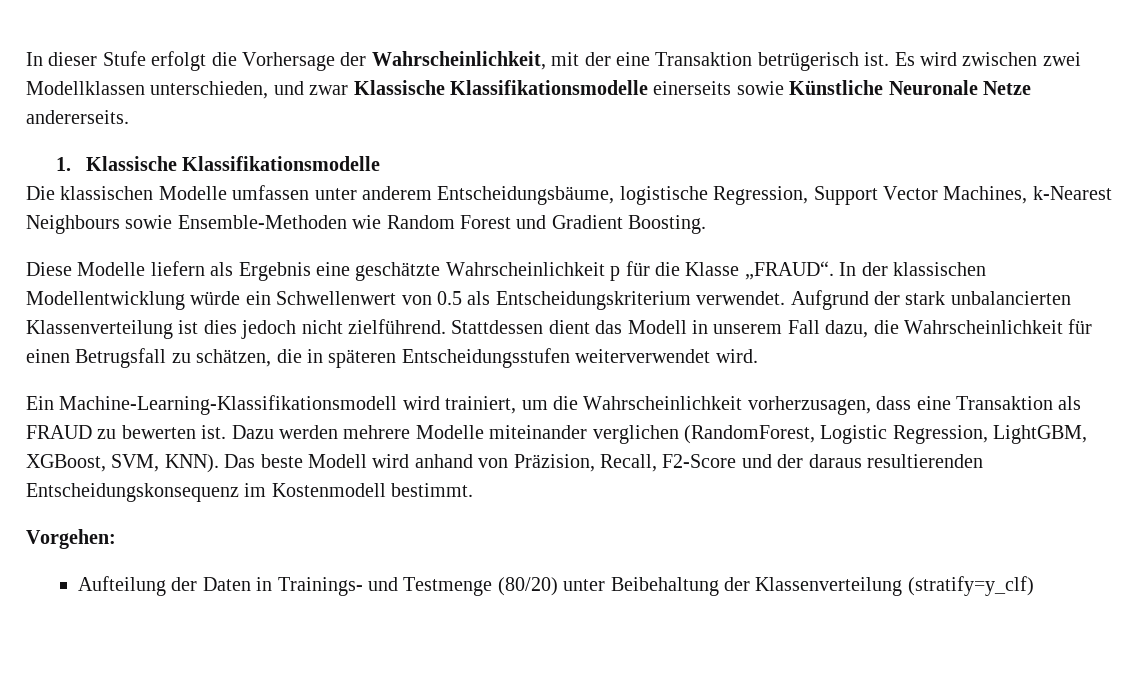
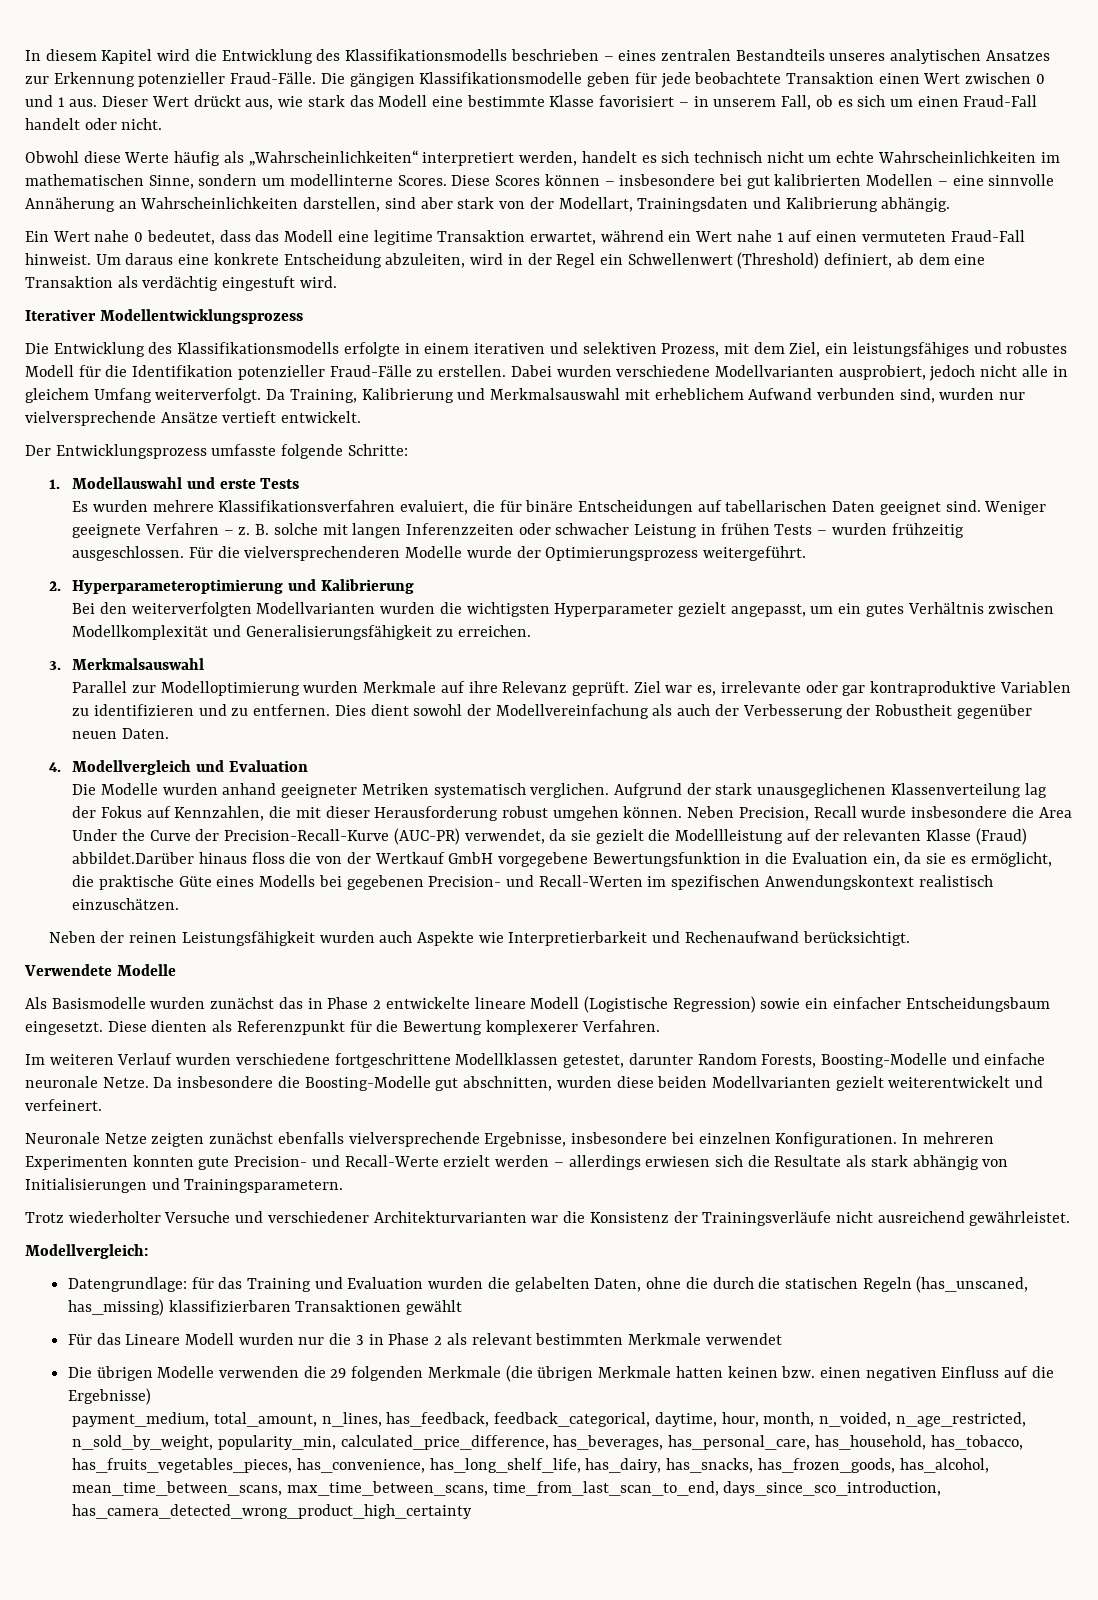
[26,51,1081,71] [26,80,1031,99] [26,110,129,124] [56,156,381,171] [26,185,1112,205] [26,215,707,234] [26,261,986,281] [26,290,1071,310] [26,319,1093,339] [26,348,758,368] [26,395,1082,415] [26,425,1088,444] [26,454,983,473] [26,483,474,502] [26,529,116,549] [78,576,1034,596] In dieser Stufe erfolgt die Vorhersage der Wahrscheinlichkeit, mit der eine Transaktion betrügerisch ist. Es wird zwischen zwei Modellklassen unterschieden, und zwar Klassische Klassifikationsmodelle einerseits sowie Künstliche Neuronale Netze andererseits. // 1. Klassische Klassifikationsmodelle // Die klassischen Modelle umfassen unter anderem Entscheidungsbäume, logistische Regression, Support Vector Machines, k-Nearest Neighbours sowie Ensemble-Methoden wie Random Forest und Gradient Boosting. // Diese Modelle liefern als Ergebnis eine geschätzte Wahrscheinlichkeit p für die Klasse „FRAUD“. In der klassischen Modellentwicklung würde ein Schwellenwert von 0.5 als Entscheidungskriterium verwendet. Aufgrund der stark unbalancierten Klassenverteilung ist dies jedoch nicht zielführend. Stattdessen dient das Modell in unserem Fall dazu, die Wahrscheinlichkeit für einen Betrugsfall zu schätzen, die in späteren Entscheidungsstufen weiterverwendet wird. // Ein Machine-Learning-Klassifikationsmodell wird trainiert, um die Wahrscheinlichkeit vorherzusagen, dass eine Transaktion als FRAUD zu bewerten ist. Dazu werden mehrere Modelle miteinander verglichen (RandomForest, Logistic Regression, LightGBM, XGBoost, SVM, KNN). Das beste Modell wird anhand von Präzision, Recall, F2-Score und der daraus resultierenden Entscheidungskonsequenz im Kostenmodell bestimmt. // Vorgehen: // Aufteilung der Daten in Trainings- und Testmenge (80/20) unter Beibehaltung der Klassenverteilung (stratify=y_clf) -> [25,49,1050,64] [25,72,1045,88] [25,95,1038,110] [25,118,163,130] [25,150,1060,166] [25,174,1055,189] [25,197,951,212] [25,230,1025,245] [25,252,986,269] [25,276,337,291] [25,309,303,324] [25,342,1068,357] [25,365,1068,381] [25,388,1026,403] [25,411,362,426] [25,444,408,459] [48,477,300,489] [72,500,1047,515] [72,523,964,538] [72,546,807,561] [48,579,414,594] [72,602,1055,617] [72,625,532,640] [48,658,205,670] [72,681,1071,696] [72,704,1032,719] [72,728,169,739] [48,760,308,775] [72,783,1047,798] [72,806,1072,821] [72,828,1027,845] [72,852,1052,867] [72,875,993,890] [72,898,180,910] [48,931,910,946] [24,964,176,976] [25,996,1050,1013] [25,1020,660,1035] [25,1053,1046,1068] [25,1076,1044,1091] [25,1099,102,1111] [25,1132,994,1147] [25,1155,1009,1170] [25,1178,344,1193] [25,1211,1071,1226] [25,1244,148,1259] [67,1276,1029,1293] [67,1299,463,1316] [67,1333,782,1345] [67,1365,1054,1382] [67,1388,151,1405] [72,1412,1026,1427] [72,1435,1023,1450] [72,1458,989,1473] [72,1481,942,1496] [72,1504,473,1519] In diesem Kapitel wird die Entwicklung des Klassifikationsmodells beschrieben – eines zentralen Bestandteils unseres analytischen Ansatzes zur Erkennung potenzieller Fraud-Fälle. Die gängigen Klassifikationsmodelle geben für jede beobachtete Transaktion einen Wert zwischen 0 und 1 aus. Dieser Wert drückt aus, wie stark das Modell eine bestimmte Klasse favorisiert – in unserem Fall, ob es sich um einen Fraud-Fall handelt oder nicht. // Obwohl diese Werte häufig als „Wahrscheinlichkeiten“ interpretiert werden, handelt es sich technisch nicht um echte Wahrscheinlichkeiten im mathematischen Sinne, sondern um modellinterne Scores. Diese Scores können – insbesondere bei gut kalibrierten Modellen – eine sinnvolle Annäherung an Wahrscheinlichkeiten darstellen, sind aber stark von der Modellart, Trainingsdaten und Kalibrierung abhängig. // Ein Wert nahe 0 bedeutet, dass das Modell eine legitime Transaktion erwartet, während ein Wert nahe 1 auf einen vermuteten Fraud-Fall hinweist. Um daraus eine konkrete Entscheidung abzuleiten, wird in der Regel ein Schwellenwert (Threshold) definiert, ab dem eine Transaktion als verdächtig eingestuft wird. // Iterativer Modellentwicklungsprozess // Die Entwicklung des Klassifikationsmodells erfolgte in einem iterativen und selektiven Prozess, mit dem Ziel, ein leistungsfähiges und robustes Modell für die Identifikation potenzieller Fraud-Fälle zu erstellen. Dabei wurden verschiedene Modellvarianten ausprobiert, jedoch nicht alle in gleichem Umfang weiterverfolgt. Da Training, Kalibrierung und Merkmalsauswahl mit erheblichem Aufwand verbunden sind, wurden nur vielversprechende Ansätze vertieft entwickelt. // Der Entwicklungsprozess umfasste folgende Schritte: // 1. Modellauswahl und erste Tests // Es wurden mehrere Klassifikationsverfahren evaluiert, die für binäre Entscheidungen auf tabellarischen Daten geeignet sind. Weniger geeignete Verfahren – z. B. solche mit langen Inferenzzeiten oder schwacher Leistung in frühen Tests – wurden frühzeitig ausgeschlossen. Für die vielversprechenderen Modelle wurde der Optimierungsprozess weitergeführt. // 2. Hyperparameteroptimierung und Kalibrierung // Bei den weiterverfolgten Modellvarianten wurden die wichtigsten Hyperparameter gezielt angepasst, um ein gutes Verhältnis zwischen Modellkomplexität und Generalisierungsfähigkeit zu erreichen. // 3. Merkmalsauswahl // Parallel zur Modelloptimierung wurden Merkmale auf ihre Relevanz geprüft. Ziel war es, irrelevante oder gar kontraproduktive Variablen zu identifizieren und zu entfernen. Dies dient sowohl der Modellvereinfachung als auch der Verbesserung der Robustheit gegenüber neuen Daten. // 4. Modellvergleich und Evaluation // Die Modelle wurden anhand geeigneter Metriken systematisch verglichen. Aufgrund der stark unausgeglichenen Klassenverteilung lag der Fokus auf Kennzahlen, die mit dieser Herausforderung robust umgehen können. Neben Precision, Recall wurde insbesondere die Area Under the Curve der Precision-Recall-Kurve (AUC-PR) verwendet, da sie gezielt die Modellleistung auf der relevanten Klasse (Fraud) abbildet.Darüber hinaus floss die von der Wertkauf GmbH vorgegebene Bewertungsfunktion in die Evaluation ein, da sie es ermöglicht, die praktische Güte eines Modells bei gegebenen Precision- und Recall-Werten im spezifischen Anwendungskontext realistisch einzuschätzen. // Neben der reinen Leistungsfähigkeit wurden auch Aspekte wie Interpretierbarkeit und Rechenaufwand berücksichtigt. // Verwendete Modelle // Als Basismodelle wurden zunächst das in Phase 2 entwickelte lineare Modell (Logistische Regression) sowie ein einfacher Entscheidungsbaum eingesetzt. Diese dienten als Referenzpunkt für die Bewertung komplexerer Verfahren. // Im weiteren Verlauf wurden verschiedene fortgeschrittene Modellklassen getestet, darunter Random Forests, Boosting-Modelle und einfache neuronale Netze. Da insbesondere die Boosting-Modelle gut abschnitten, wurden diese beiden Modellvarianten gezielt weiterentwickelt und verfeinert. // Neuronale Netze zeigten zunächst ebenfalls vielversprechende Ergebnisse, insbesondere bei einzelnen Konfigurationen. In mehreren Experimenten konnten gute Precision- und Recall-Werte erzielt werden – allerdings erwiesen sich die Resultate als stark abhängig von Initialisierungen und Trainingsparametern. // Trotz wiederholter Versuche und verschiedener Architekturvarianten war die Konsistenz der Trainingsverläufe nicht ausreichend gewährleistet. // Modellvergleich: // Datengrundlage: für das Training und Evaluation wurden die gelabelten Daten, ohne die durch die statischen Regeln (has_unscaned, has_missing) klassifizierbaren Transaktionen gewählt // Für das Lineare Modell wurden nur die 3 in Phase 2 als relevant bestimmten Merkmale verwendet // Die übrigen Modelle verwenden die 29 folgenden Merkmale (die übrigen Merkmale hatten keinen bzw. einen negativen Einfluss auf die Ergebnisse) // payment_medium, total_amount, n_lines, has_feedback, feedback_categorical, daytime, hour, month, n_voided, n_age_restricted, n_sold_by_weight, popularity_min, calculated_price_difference, has_beverages, has_personal_care, has_household, has_tobacco, has_fruits_vegetables_pieces, has_convenience, has_long_shelf_life, has_dairy, has_snacks, has_frozen_goods, has_alcohol, mean_time_between_scans, max_time_between_scans, time_from_last_scan_to_end, days_since_sco_introduction, has_camera_detected_wrong_product_high_certainty

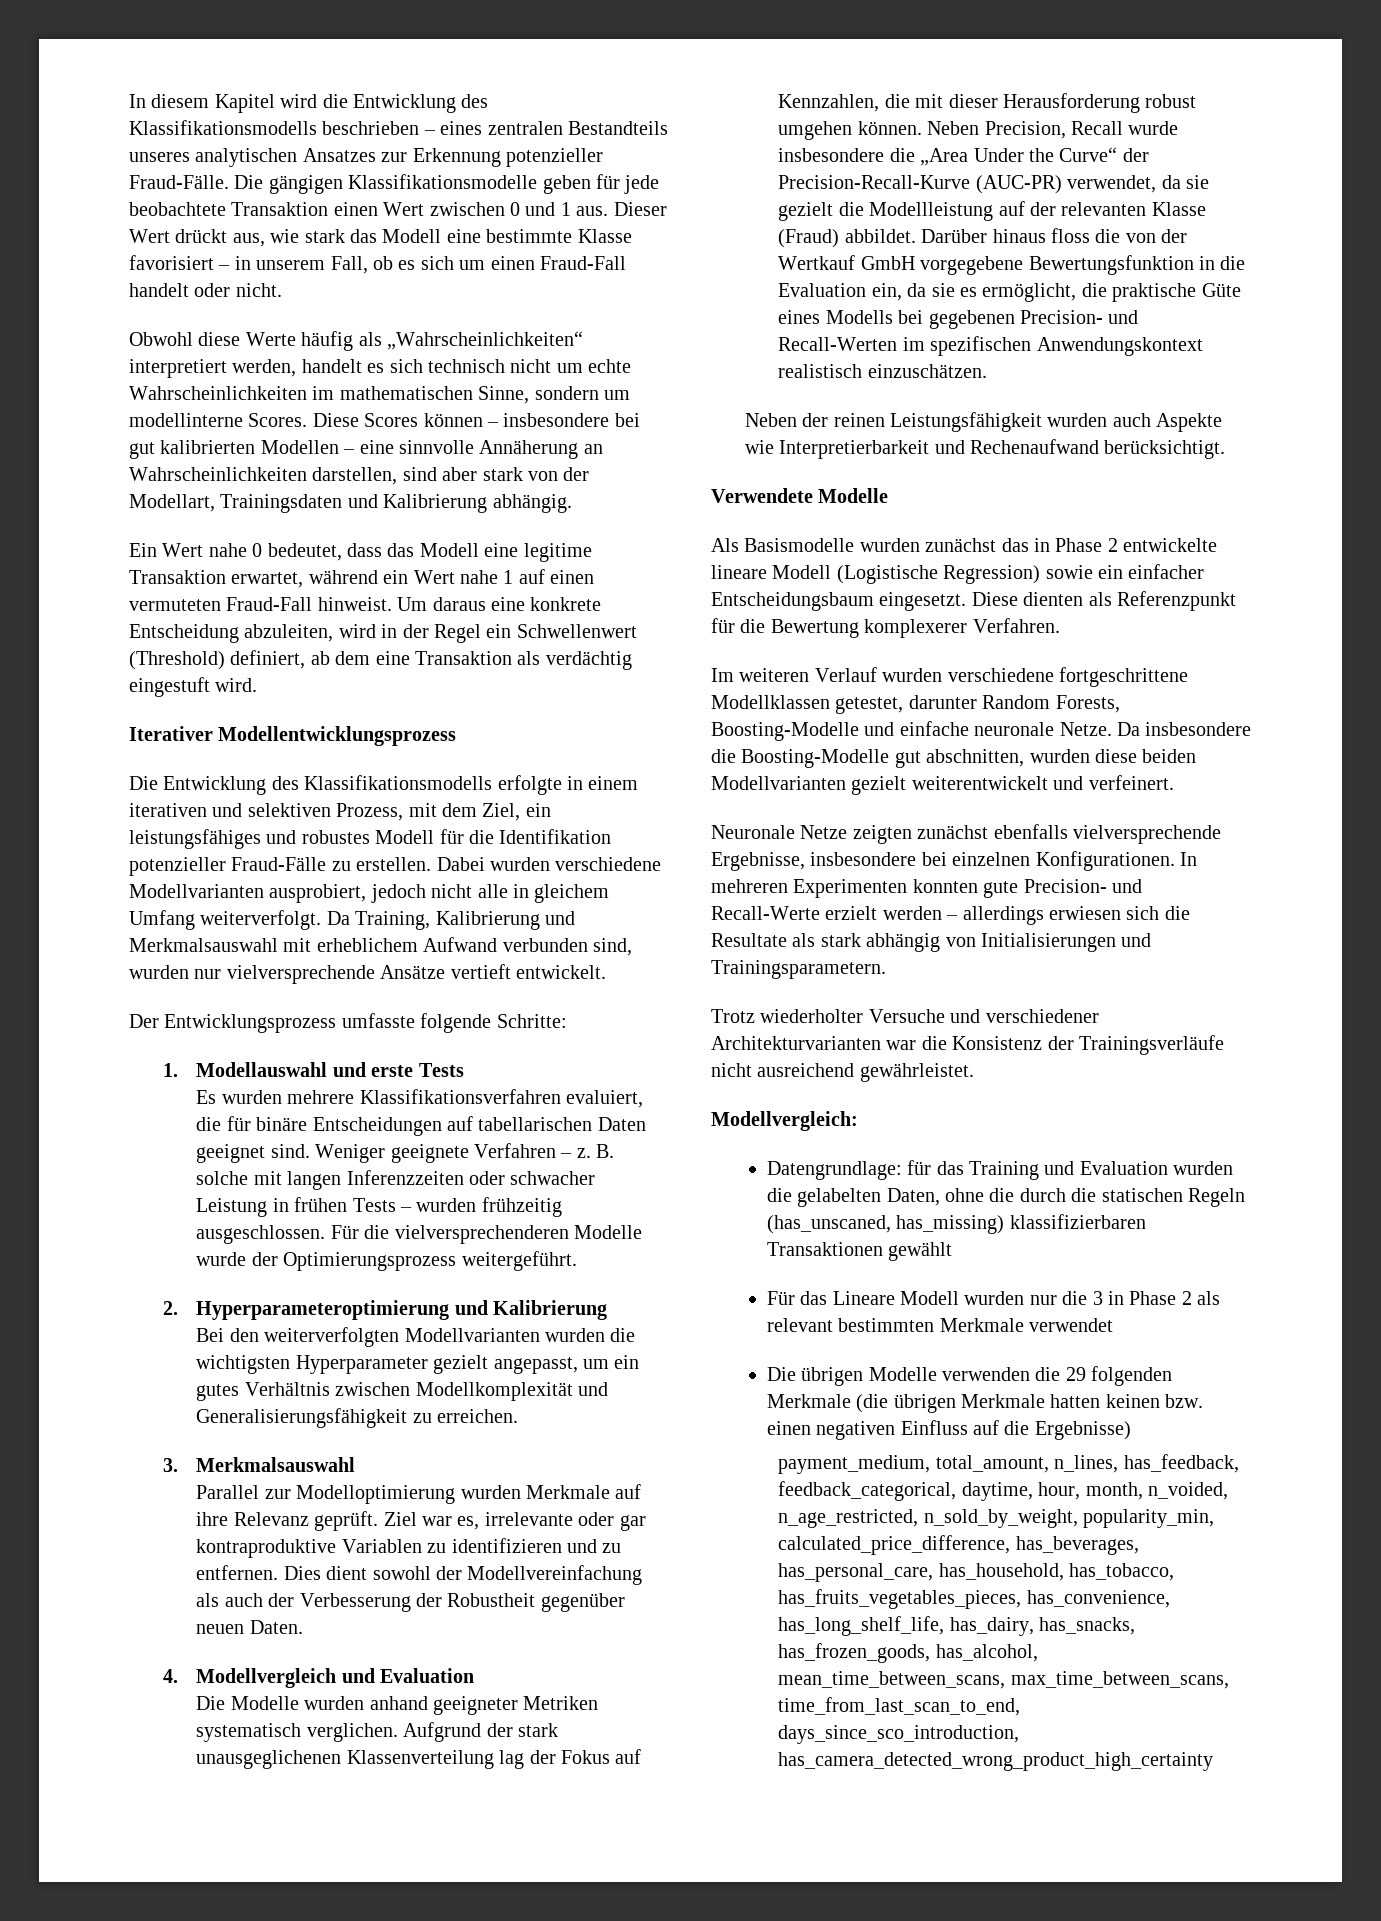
[1038,807,1072,818] Area -> [920,148,969,166] „Area
[149,830,191,841] Curve -> [1059,147,1118,162] Curve“
[72,852,195,864] abbildet.Darüber -> [844,229,988,243] abbildet. Darüber

